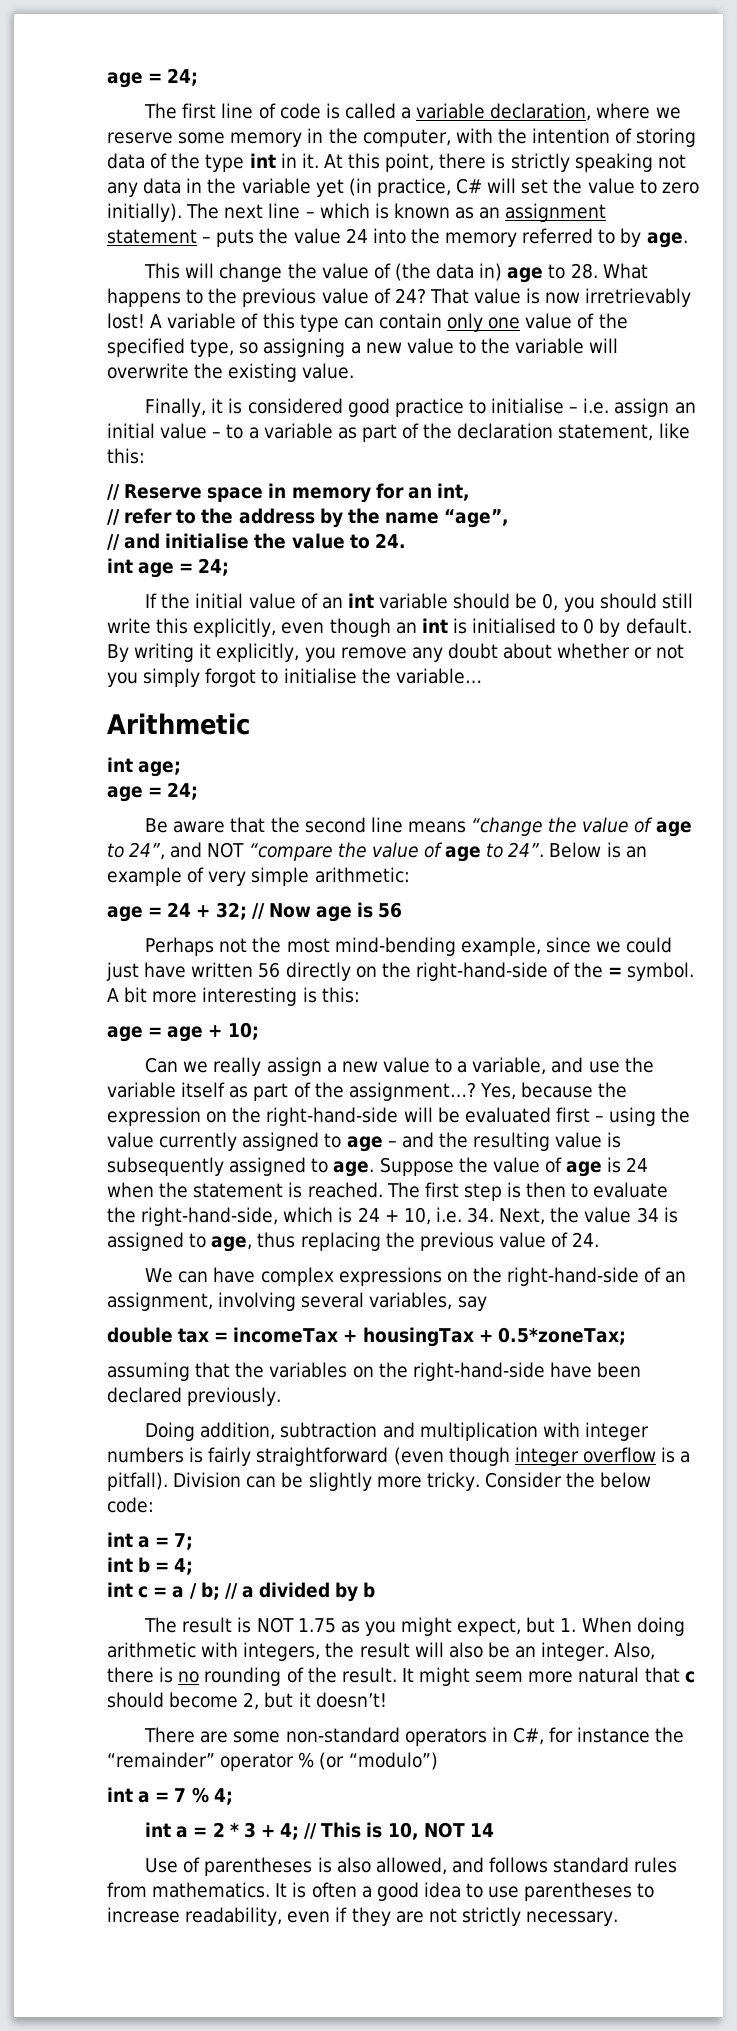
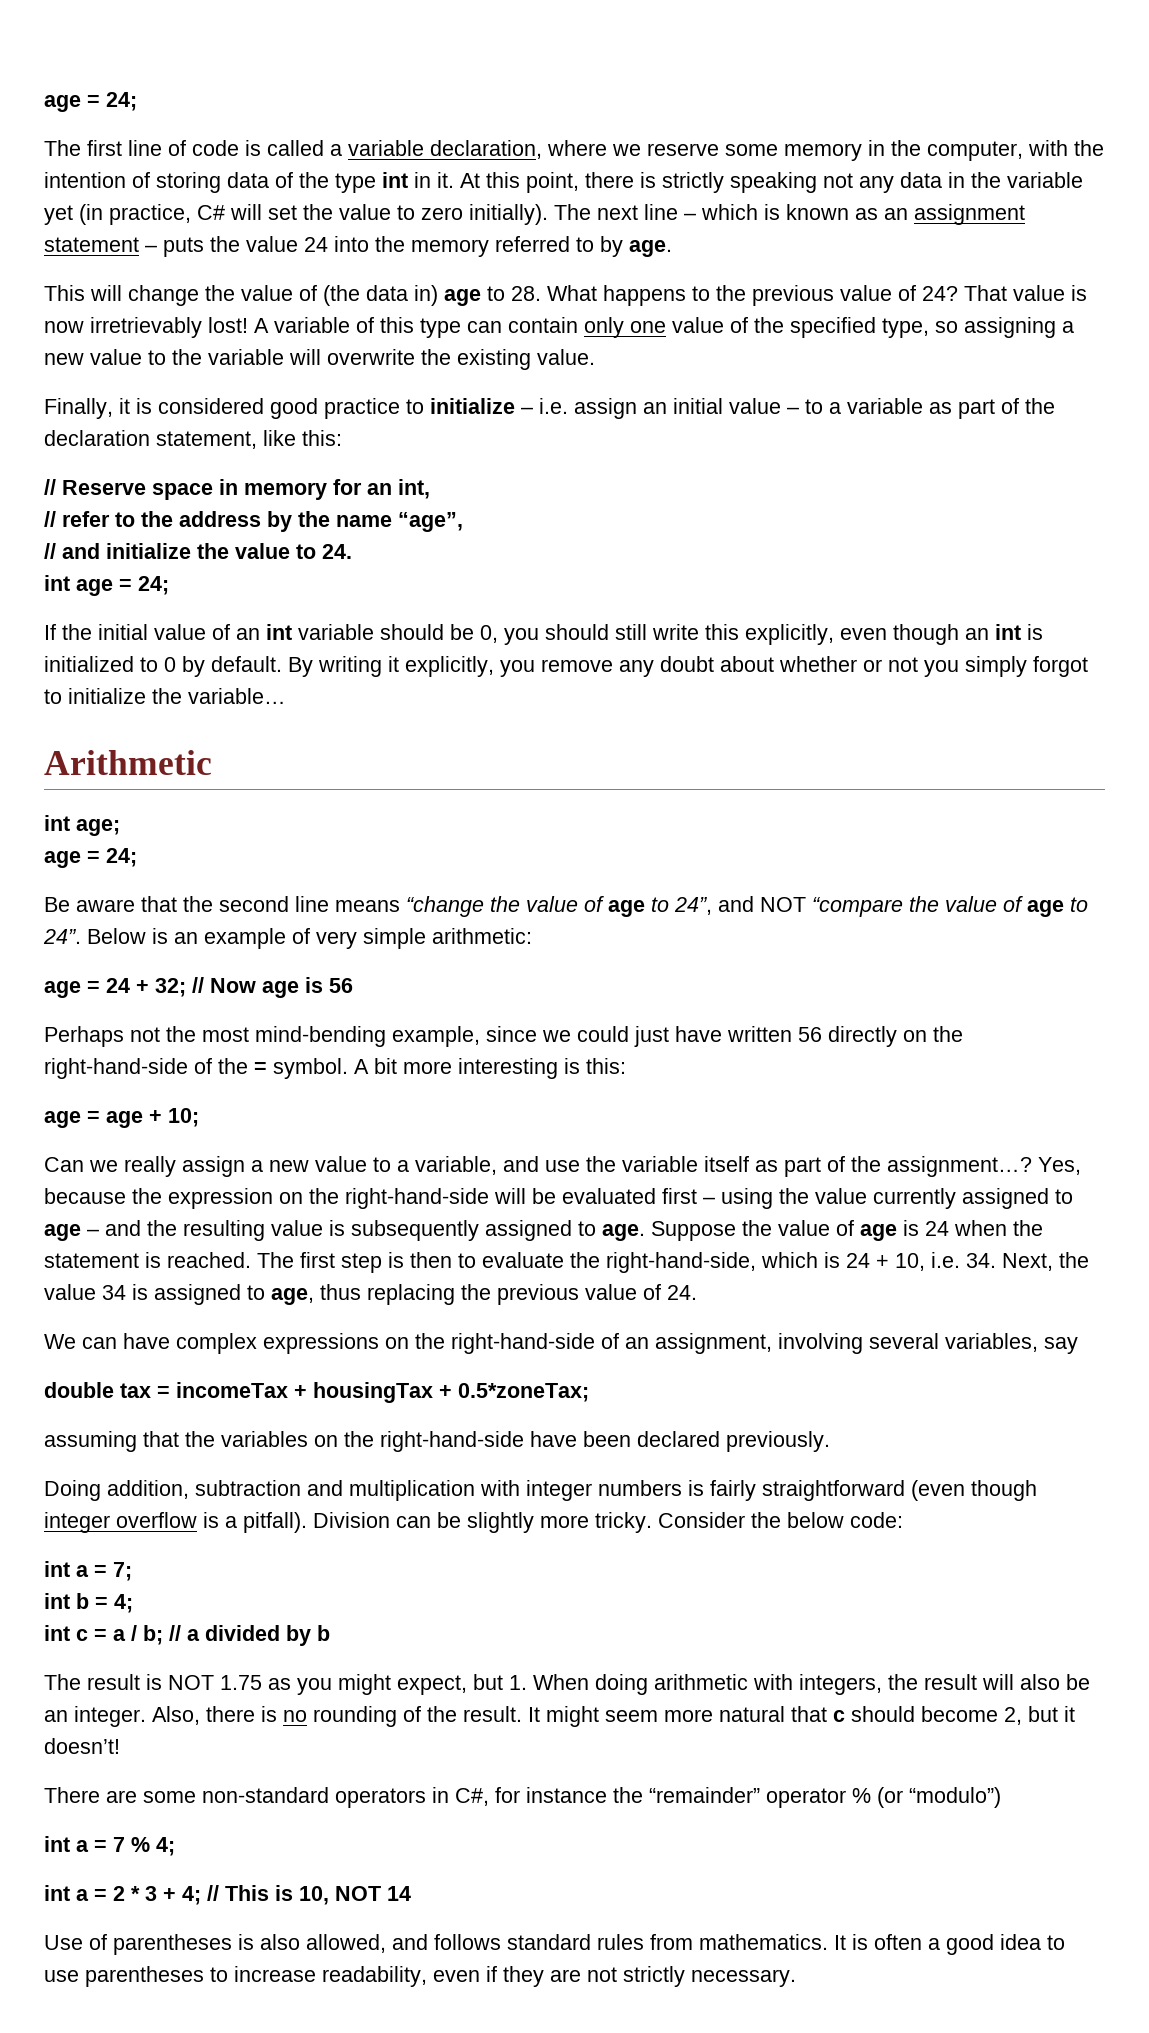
[491,398,565,414] initialise -> [430,398,515,414] initialize
[165,533,250,549] initialise -> [106,543,191,559] initialize
[472,618,557,634] initialised -> [44,656,134,672] initialized
[283,668,357,684] initialise -> [68,688,146,704] initialize

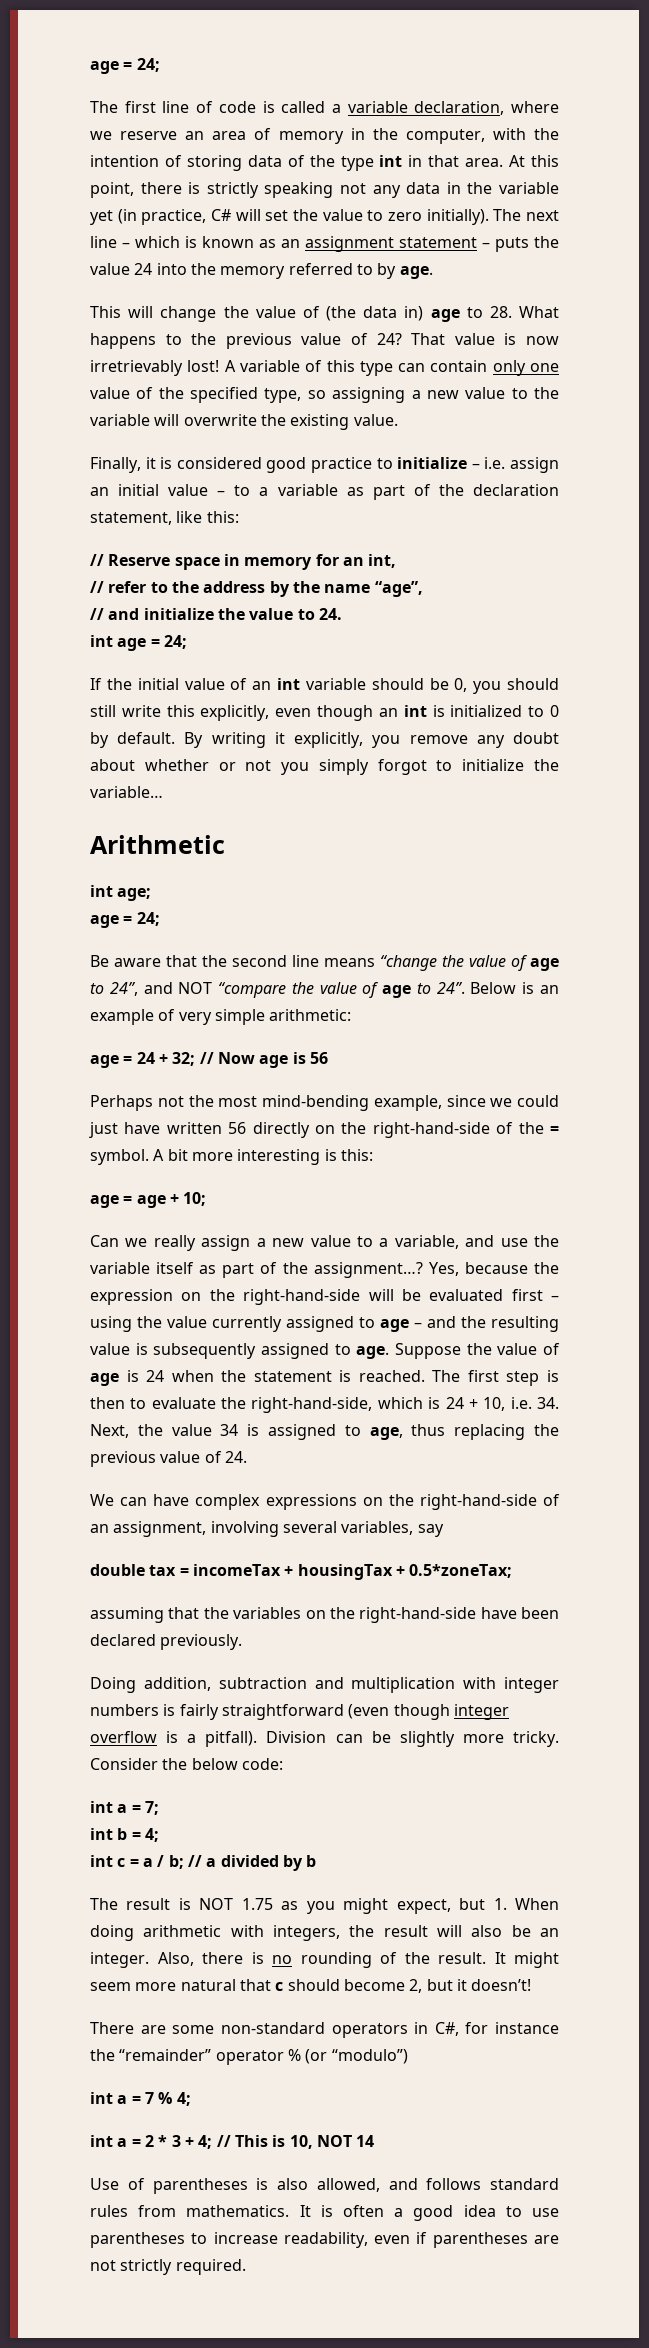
[725,144,778,156] some -> [185,128,272,140] an area of
[437,172,454,188] it. -> [428,155,504,167] that area.
[503,1966,544,1987] they -> [432,2232,528,2248] parentheses
[691,1969,796,1987] necessary. -> [175,2259,246,2275] required.

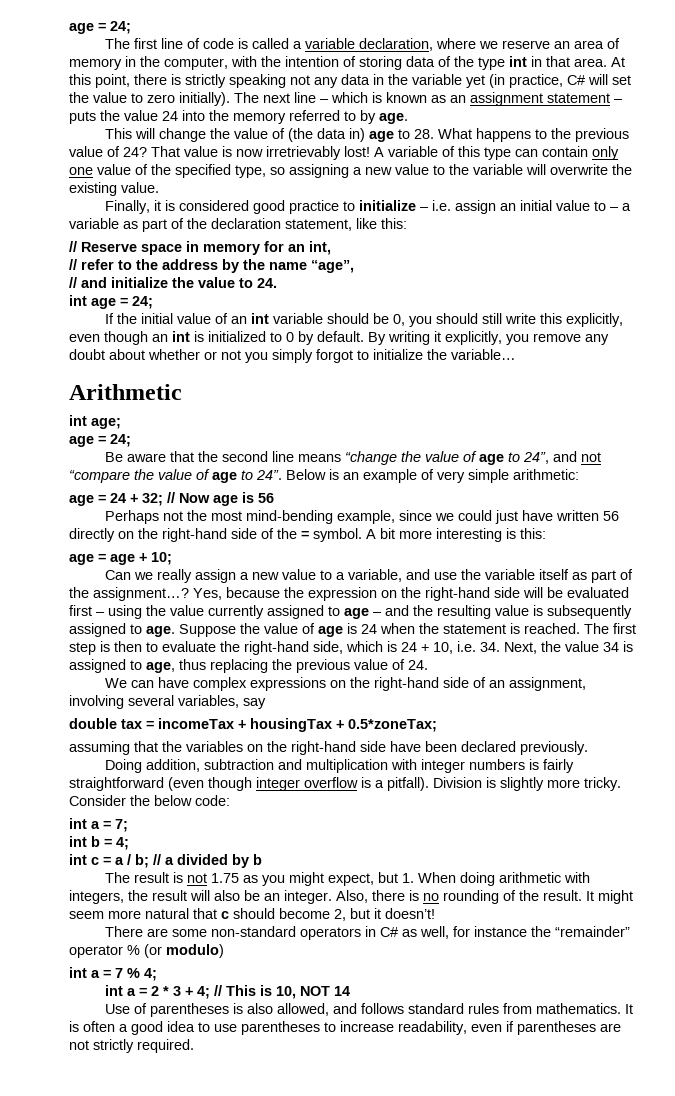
[217,485,251,496] – to -> [594,201,620,211] to –
[178,982,213,994] NOT -> [581,452,602,462] not
[372,1122,490,1138] right-hand-side -> [162,528,257,542] right-hand side
[243,1289,361,1305] right-hand-side -> [425,587,520,601] right-hand side
[251,1397,373,1413] right-hand-side, -> [244,641,343,655] right-hand side,
[419,1494,537,1510] right-hand-side -> [374,677,470,691] right-hand side
[359,1607,477,1623] right-hand-side -> [291,741,386,755] right-hand side
[335,1731,391,1743] can be -> [486,777,496,788] is
[199,1898,234,1910] NOT -> [187,873,208,883] not
[434,2022,459,2036] C#, -> [380,926,450,939] C# as well,
[331,2049,408,2064] “modulo”) -> [166,944,224,958] modulo)

